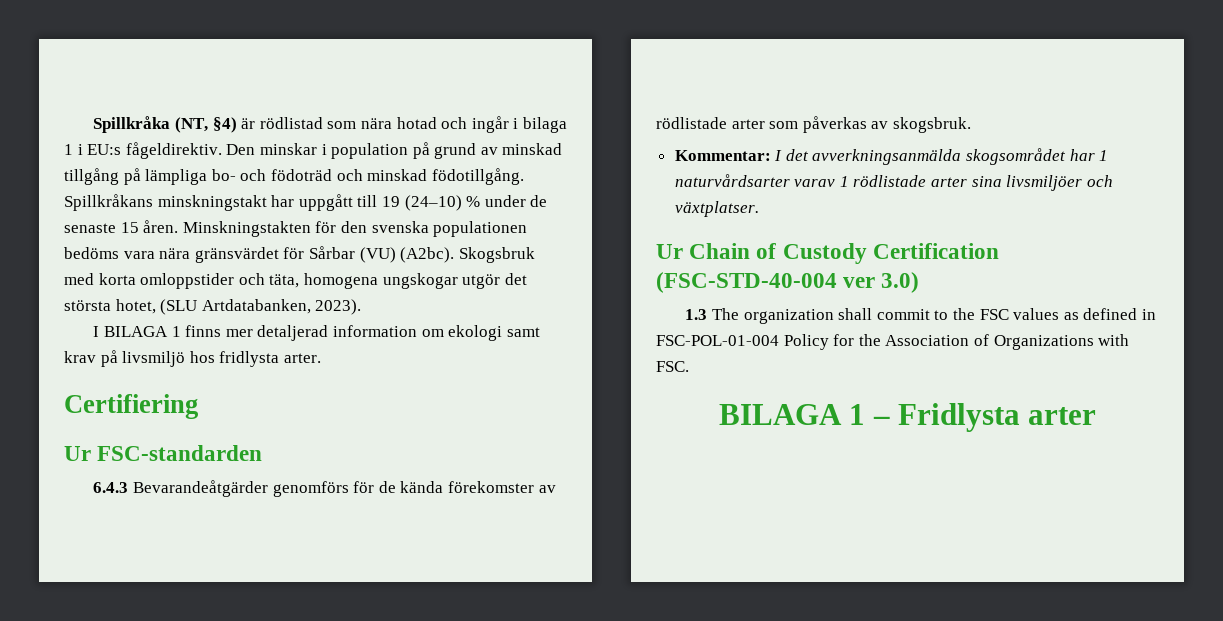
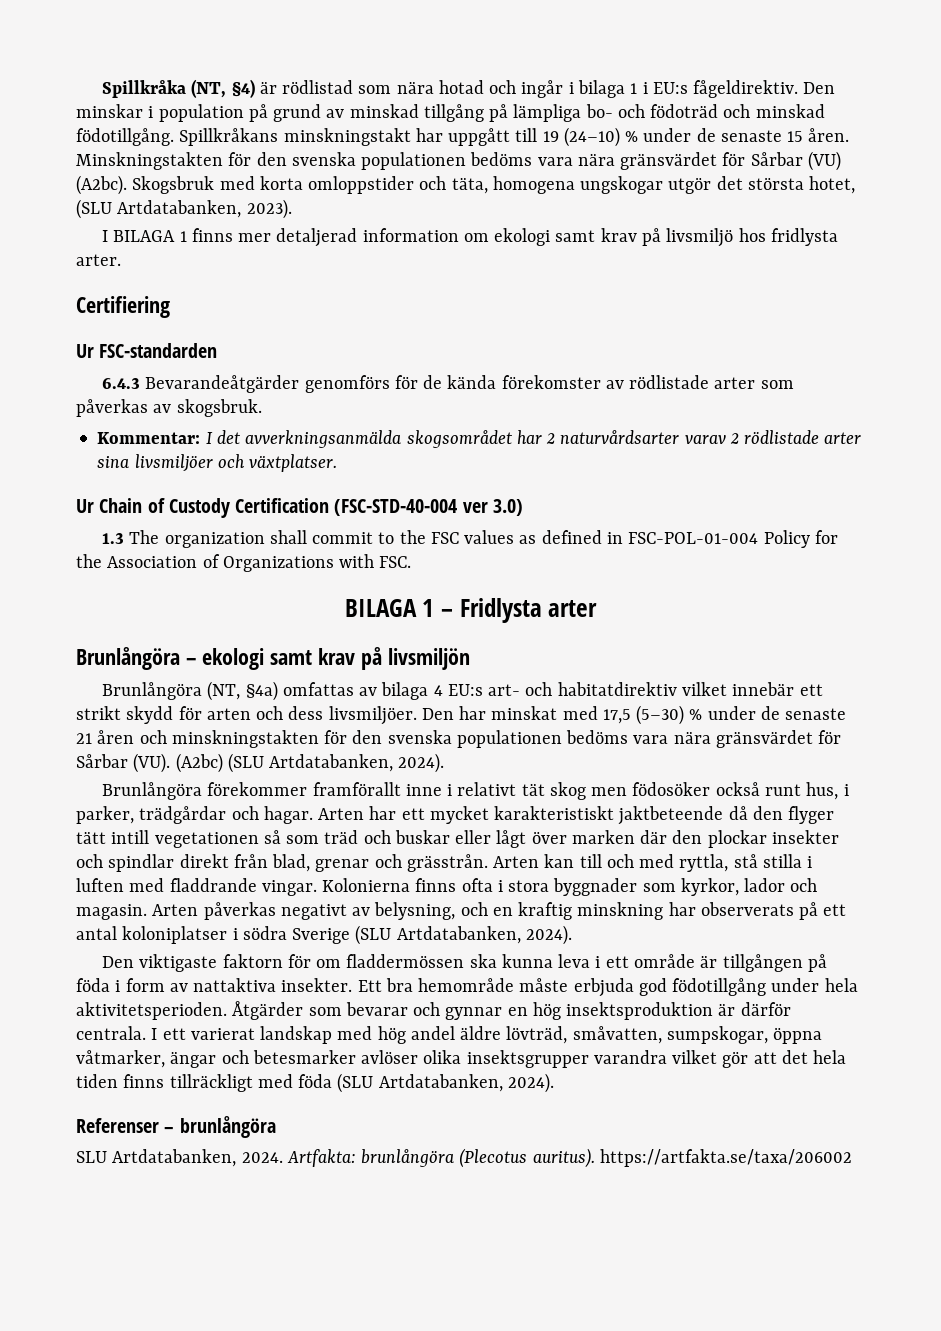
[1099,150,1109,161] 1 -> [546,433,556,444] 2
[839,176,849,187] 1 -> [729,433,739,444] 2
(1097, 416) none -> [76,647,470,670] [102,681,823,701] [76,705,847,725] [76,730,842,748] [76,753,445,773] [102,782,849,800] [76,806,835,825] [76,830,839,848] [76,854,813,872] [76,878,818,896] [76,902,847,920] [76,925,572,945] [102,954,827,972] [76,978,858,997] [76,1001,791,1020] [76,1026,823,1044] [76,1050,847,1068] [76,1073,554,1093] [76,1116,276,1138] [76,1148,852,1168] // Brunlångöra – ekologi samt krav på livsmiljön // Brunlångöra (NT, §4a) omfattas av bilaga 4 EU:s art- och habitatdirektiv vilket innebär ett strikt skydd för arten och dess livsmiljöer. Den har minskat med 17,5 (5–30) % under de senaste 21 åren och minskningstakten för den svenska populationen bedöms vara nära gränsvärdet för Sårbar (VU). (A2bc) (SLU Artdatabanken, 2024). // Brunlångöra förekommer framförallt inne i relativt tät skog men födosöker också runt hus, i parker, trädgårdar och hagar. Arten har ett mycket karakteristiskt jaktbeteende då den flyger tätt intill vegetationen så som träd och buskar eller lågt över marken där den plockar insekter och spindlar direkt från blad, grenar och grässtrån. Arten kan till och med ryttla, stå stilla i luften med fladdrande vingar. Kolonierna finns ofta i stora byggnader som kyrkor, lador och magasin. Arten påverkas negativt av belysning, och en kraftig minskning har observerats på ett antal koloniplatser i södra Sverige (SLU Artdatabanken, 2024). // Den viktigaste faktorn för om fladdermössen ska kunna leva i ett område är tillgången på föda i form av nattaktiva insekter. Ett bra hemområde måste erbjuda god födotillgång under hela aktivitetsperioden. Åtgärder som bevarar och gynnar en hög insektsproduktion är därför centrala. I ett varierat landskap med hög andel äldre lövträd, småvatten, sumpskogar, öppna våtmarker, ängar och betesmarker avlöser olika insektsgrupper varandra vilket gör att det hela tiden finns tillräckligt med föda (SLU Artdatabanken, 2024). // Referenser – brunlångöra // SLU Artdatabanken, 2024. Artfakta: brunlångöra (Plecotus auritus). https://artfakta.se/taxa/206002

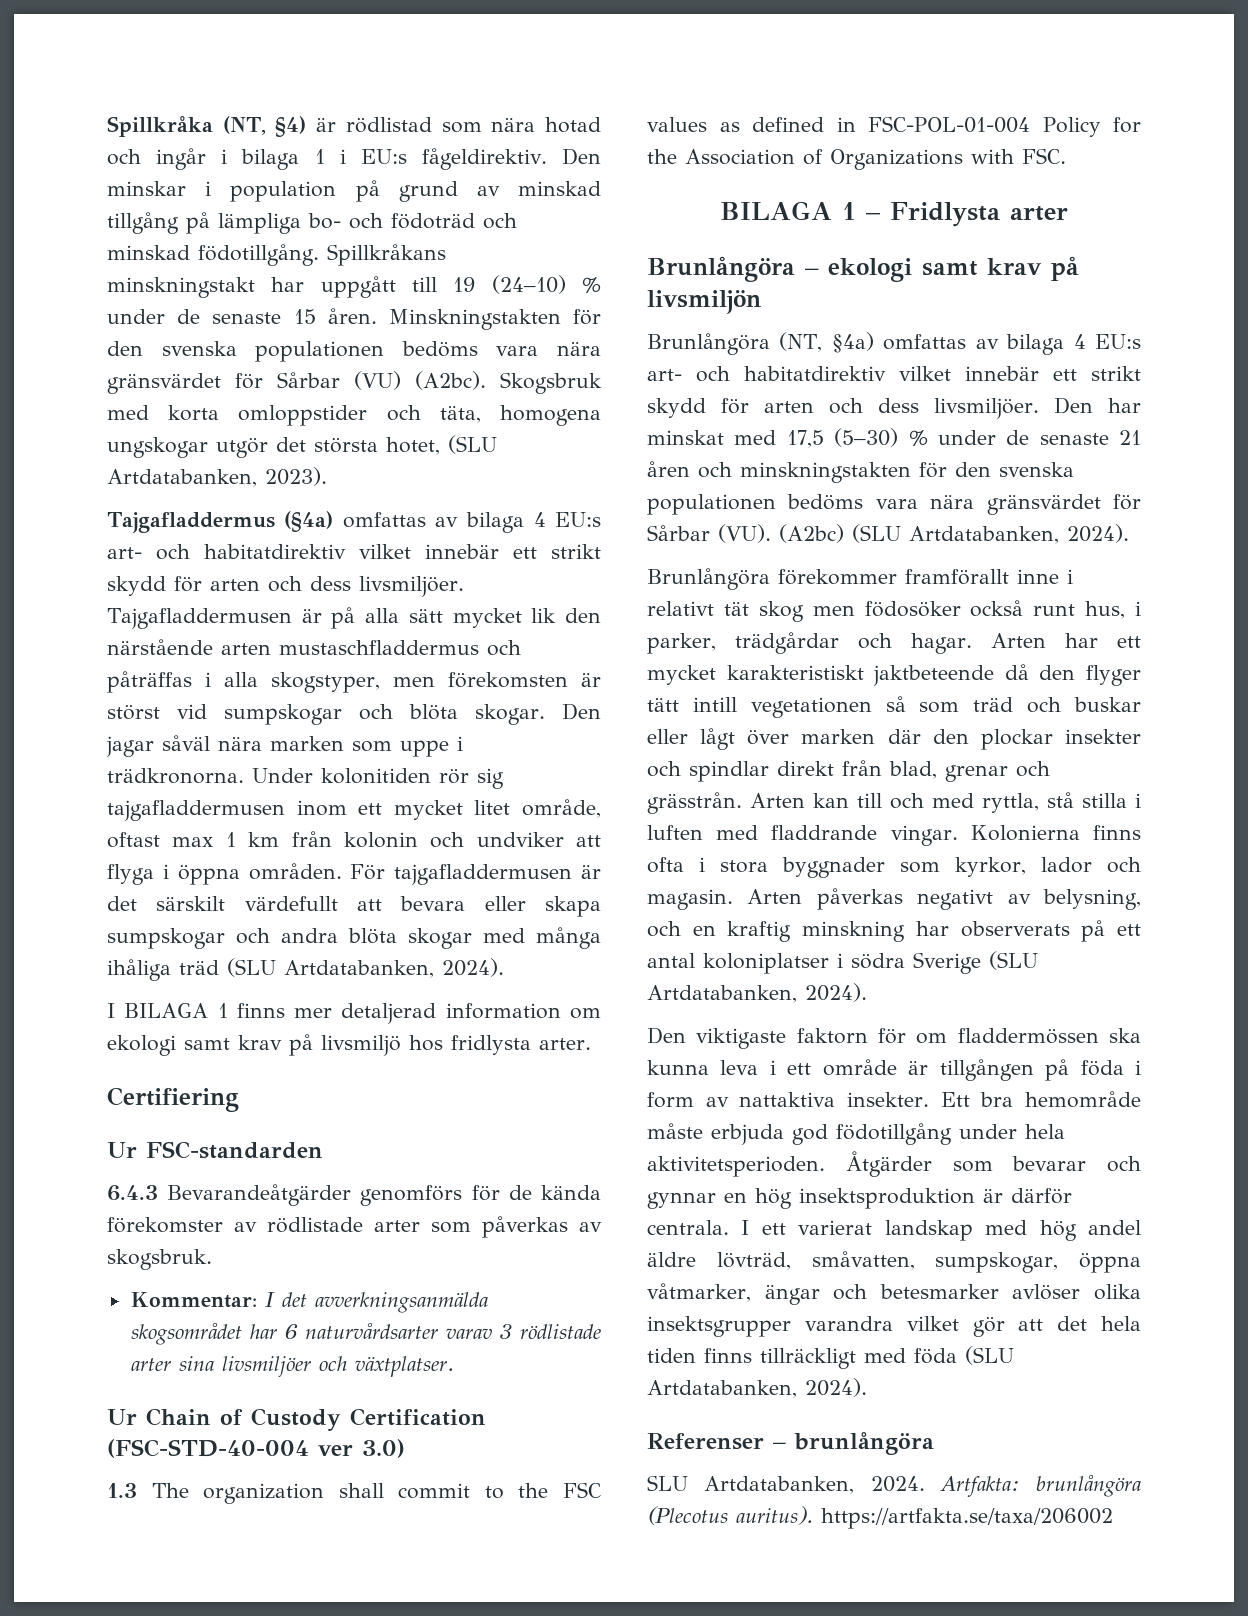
(292, 209) none -> [107,511,601,533] [107,544,601,560] [107,576,464,597] [107,607,601,629] [107,639,521,656] [107,671,601,693] [107,703,601,725] [106,735,463,757] [107,768,504,789] [107,799,601,821] [107,831,601,848] [107,863,601,885] [107,896,601,917] [107,927,601,949] [107,958,504,981] // Tajgafladdermus (§4a) omfattas av bilaga 4 EU:s art- och habitatdirektiv vilket innebär ett strikt skydd för arten och dess livsmiljöer. Tajgafladdermusen är på alla sätt mycket lik den närstående arten mustaschfladdermus och påträffas i alla skogstyper, men förekomsten är störst vid sumpskogar och blöta skogar. Den jagar såväl nära marken som uppe i trädkronorna. Under kolonitiden rör sig tajgafladdermusen inom ett mycket litet område, oftast max 1 km från kolonin och undviker att flyga i öppna områden. För tajgafladdermusen är det särskilt värdefullt att bevara eller skapa sumpskogar och andra blöta skogar med många ihåliga träd (SLU Artdatabanken, 2024).
[546,433,556,444] 2 -> [284,1324,298,1339] 6
[729,433,739,444] 2 -> [499,1324,512,1339] 3

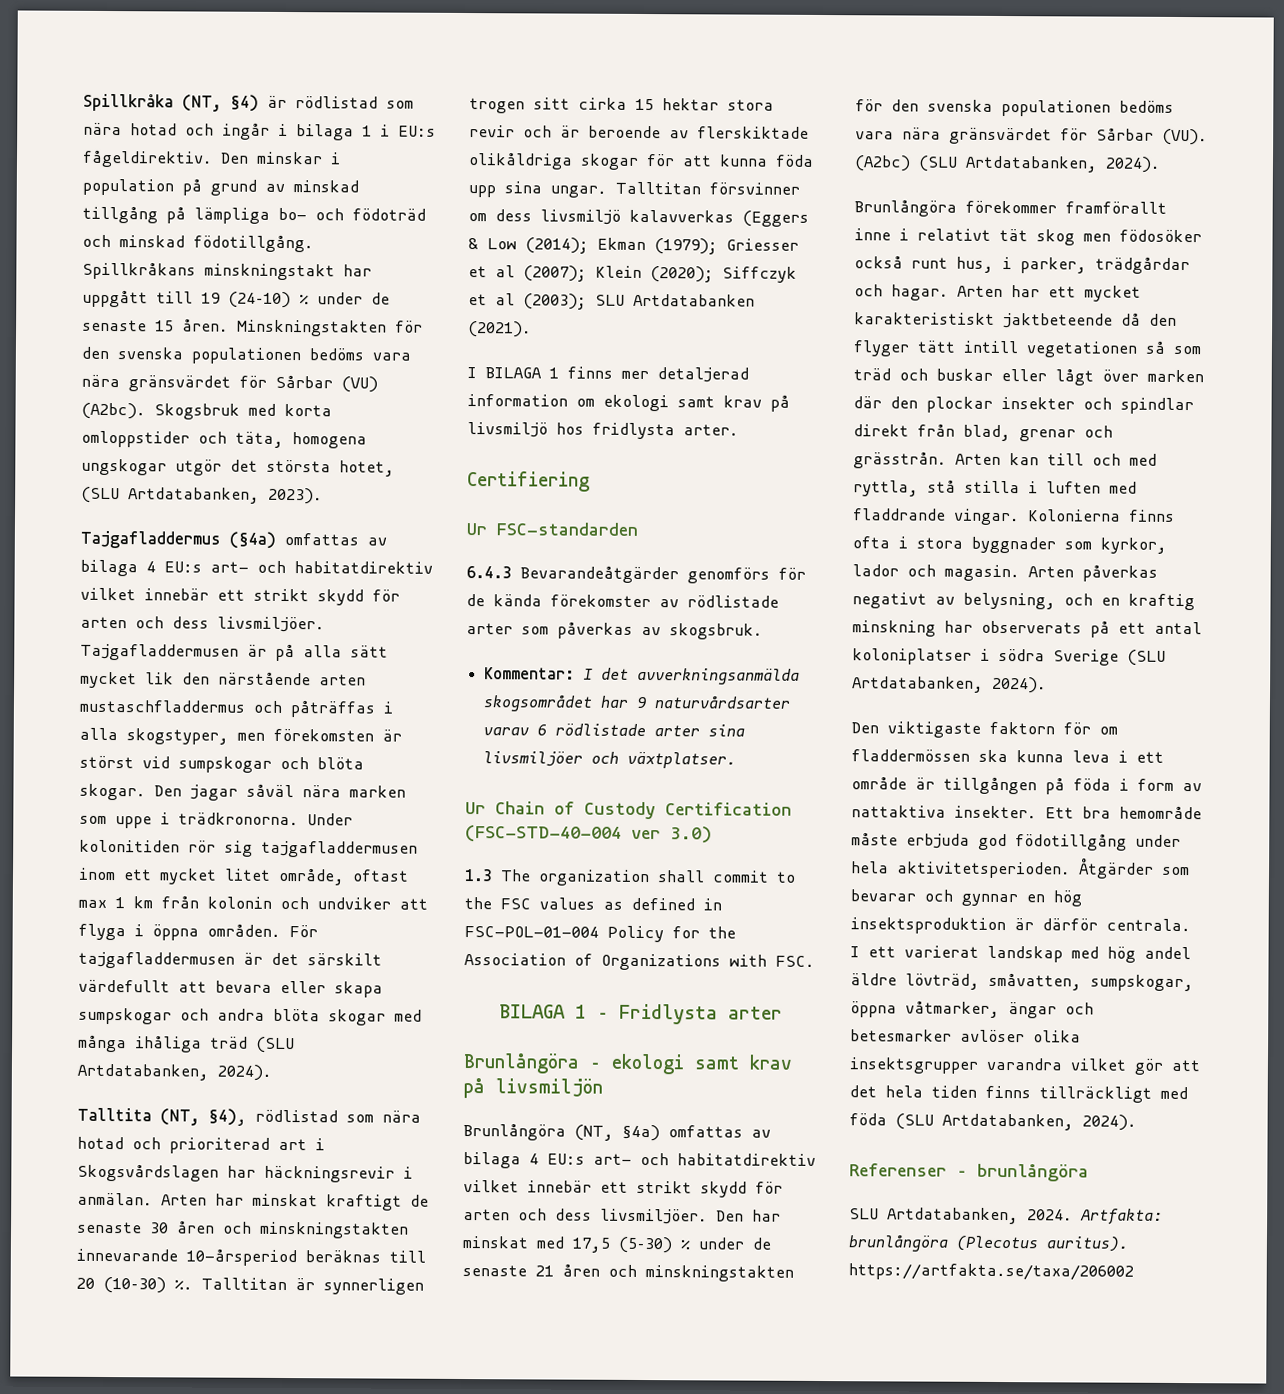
(504, 967) none -> [77,1107,421,1126] [77,1136,325,1154] [77,1163,413,1183] [77,1192,429,1211] [76,1220,409,1239] [76,1248,426,1267] [76,1277,424,1295] [469,97,774,114] [469,125,809,139] [468,152,814,170] [468,181,800,198] [468,209,809,227] [468,237,799,255] [468,265,797,283] [468,293,755,310] [468,321,532,338] // Talltita (NT, §4), rödlistad som nära hotad och prioriterad art i Skogsvårdslagen har häckningsrevir i anmälan. Arten har minskat kraftigt de senaste 30 åren och minskningstakten innevarande 10-årsperiod beräknas till 20 (10–30) %. Talltitan är synnerligen trogen sitt cirka 15 hektar stora revir och är beroende av flerskiktade olikåldriga skogar för att kunna föda upp sina ungar. Talltitan försvinner om dess livsmiljö kalavverkas (Eggers & Low (2014); Ekman (1979); Griesser et al (2007); Klein (2020); Siffczyk et al (2003); SLU Artdatabanken (2021).
[284,1324,298,1339] 6 -> [636,696,647,709] 9
[499,1324,512,1339] 3 -> [537,724,548,736] 6

